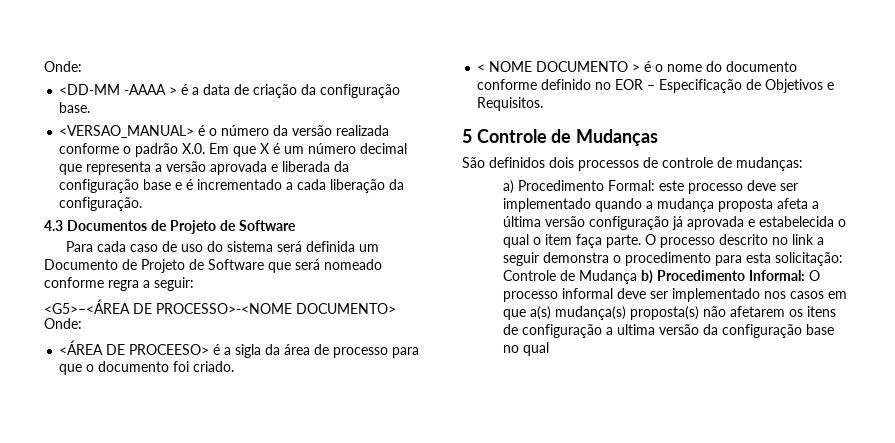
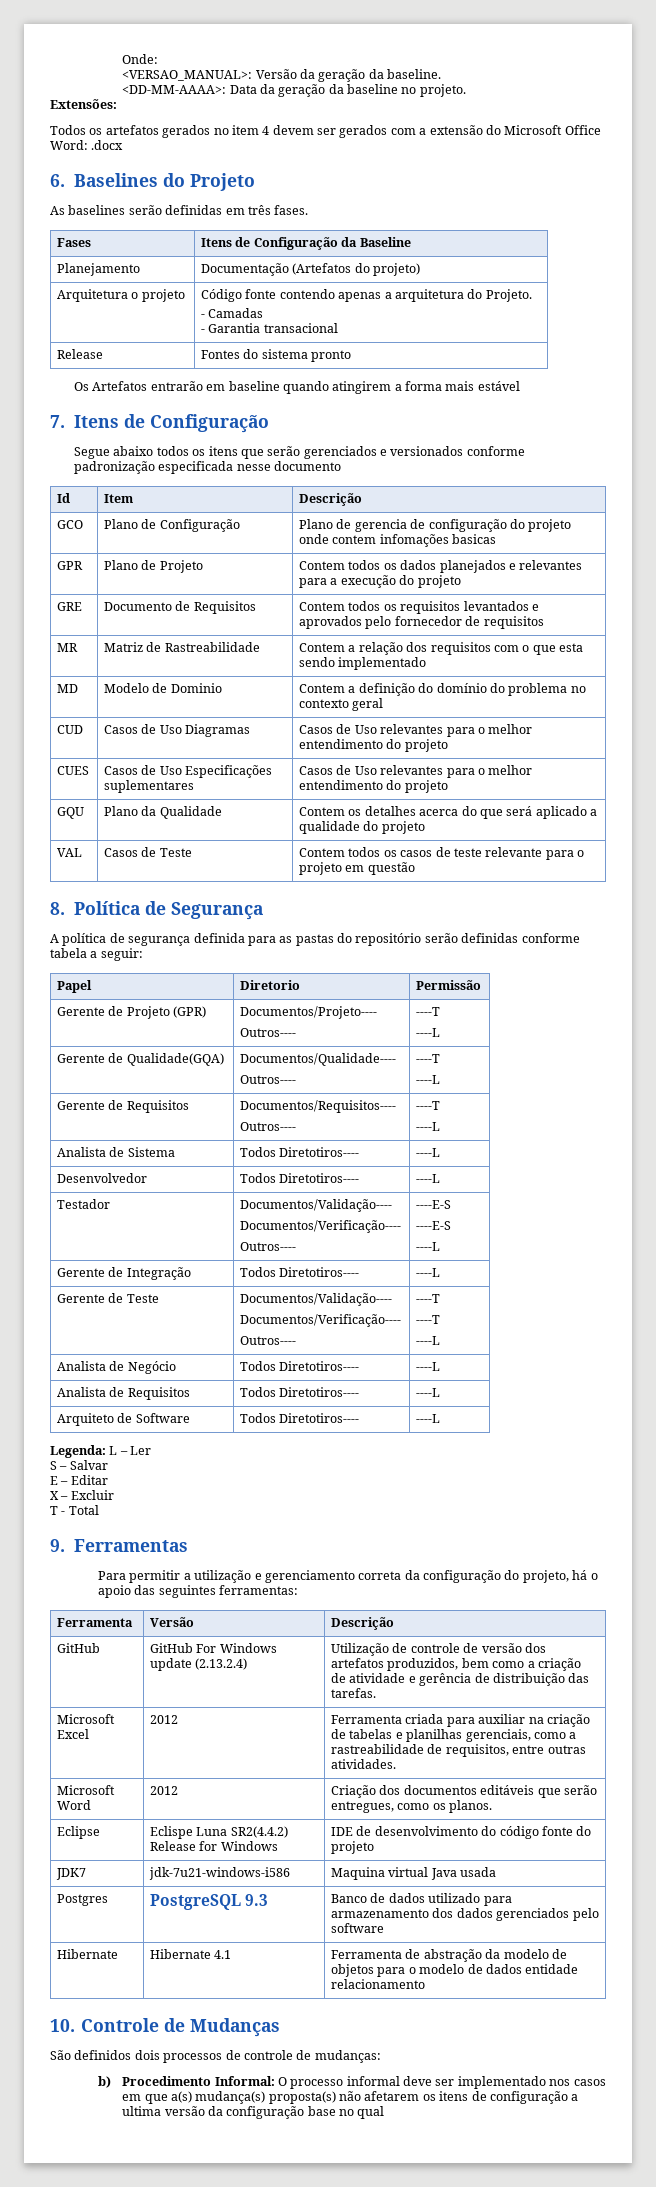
[44,61,82,72] [59,84,401,98] [59,102,91,113] [59,125,390,138] [59,143,408,157] [59,161,350,175] [59,179,405,193] [59,197,143,211] [44,220,296,234] [65,241,379,252] [44,259,382,273] [44,277,194,291] [44,299,396,314] [44,318,82,329] [59,340,420,358] [59,361,235,375] [477,61,798,72] [477,79,835,93] [477,97,544,111] [462,129,472,143] Onde: // <DD-MM -AAAA > é a data de criação da configuração base. // <VERSAO_MANUAL> é o número da versão realizada conforme o padrão X.0. Em que X é um número decimal que representa a versão aprovada e liberada da configuração base e é incrementado a cada liberação da configuração. // 4.3 Documentos de Projeto de Software // Para cada caso de uso do sistema será definida um Documento de Projeto de Software que será nomeado conforme regra a seguir: // <G5>–<ÁREA DE PROCESSO>-<NOME DOCUMENTO> Onde: // <ÁREA DE PROCEESO> é a sigla da área de processo para que o documento foi criado. // < NOME DOCUMENTO > é o nome do documento conforme definido no EOR – Especificação de Objetivos e Requisitos. // 5 -> [122,54,159,64] [122,69,441,82] [122,84,466,97] [50,99,117,109] [50,125,601,138] [50,140,124,150] [50,173,256,191] [50,205,309,215] [57,238,92,247] [201,237,411,250] [57,263,141,276] [201,263,421,276] [57,289,185,302] [201,289,532,302] [201,308,264,318] [201,323,338,333] [57,349,104,359] [201,349,352,362] [74,381,520,394] [50,414,270,433] [74,446,525,459] [74,461,342,474] [57,493,71,503] [104,494,134,503] [299,493,363,506] [57,520,84,529] [104,519,240,532] [299,519,572,532] [299,534,497,547] [57,561,84,570] [104,560,203,573] [299,560,583,573] [299,575,461,588] [57,602,83,611] [104,601,256,614] [299,601,539,614] [299,616,544,629] [57,643,79,652] [104,642,260,652] [299,642,584,655] [299,657,427,670] [57,684,79,693] [104,683,222,693] [299,683,586,696] [299,698,384,711] [57,725,84,734] [104,724,251,737] [299,724,533,737] [299,739,448,752] [57,766,90,775] [104,765,273,778] [104,780,195,793] [299,765,533,778] [299,780,448,793] [57,807,85,819] [104,806,222,819] [299,806,598,819] [299,821,425,834] [57,848,83,857] [104,847,192,857] [299,847,585,860] [299,862,415,875] [50,901,264,920] [50,933,580,946] [50,948,143,961] [57,980,93,993] [240,980,301,990] [416,980,482,990] [57,1006,207,1019] [240,1006,378,1019] [240,1028,297,1037] [416,1007,441,1016] [416,1028,441,1037] [57,1053,224,1066] [240,1053,397,1066] [240,1075,297,1084] [416,1054,441,1063] [416,1075,441,1084] [57,1100,189,1113] [240,1100,397,1113] [240,1122,297,1131] [416,1101,441,1110] [416,1122,441,1131] [57,1147,175,1157] [240,1147,360,1157] [416,1148,441,1157] [57,1173,148,1183] [240,1173,360,1183] [416,1174,441,1183] [57,1199,111,1209] [240,1199,393,1212] [240,1220,402,1233] [240,1242,297,1251] [416,1200,452,1209] [416,1221,452,1230] [416,1242,441,1251] [57,1267,191,1280] [240,1267,360,1277] [416,1268,441,1277] [57,1293,159,1303] [240,1293,393,1306] [240,1314,402,1327] [240,1336,297,1345] [416,1294,441,1303] [416,1315,441,1324] [416,1336,441,1345] [57,1361,176,1374] [240,1361,360,1371] [416,1362,441,1371] [57,1387,190,1400] [240,1387,360,1397] [416,1388,441,1397] [57,1413,190,1426] [240,1413,360,1423] [416,1414,441,1423] [50,1445,152,1458] [50,1460,108,1470] [50,1475,108,1485] [50,1490,114,1500] [50,1505,99,1515] [50,1539,189,1552] [98,1570,598,1583] [98,1585,299,1598] [57,1618,134,1627] [150,1617,195,1627] [331,1617,395,1630] [57,1643,101,1653] [150,1643,277,1653] [150,1658,248,1671] [331,1643,546,1656] [331,1658,581,1671] [331,1673,590,1686] [331,1688,377,1698] [57,1714,116,1724] [57,1729,90,1739] [150,1715,179,1724] [331,1714,590,1727] [331,1729,577,1742] [331,1744,586,1757] [331,1759,397,1769] [57,1785,116,1795] [57,1800,92,1810] [150,1786,179,1795] [331,1785,597,1798] [331,1800,493,1813] [57,1826,101,1839] [150,1826,288,1839] [150,1841,278,1851] [331,1826,592,1839] [331,1841,375,1854] [56,1868,87,1880] [149,1867,291,1880] [331,1867,497,1880] [57,1894,109,1906] [150,1894,269,1910] [331,1893,512,1906] [331,1908,599,1921] [331,1923,385,1933] [57,1949,119,1959] [150,1949,232,1959] [331,1949,567,1962] [331,1964,579,1977] [331,1979,426,1989] [50,2019,75,2032] Onde: // <VERSAO_MANUAL>: Versão da geração da baseline. // <DD-MM-AAAA>: Data da geração da baseline no projeto. // Extensões: // Todos os artefatos gerados no item 4 devem ser gerados com a extensão do Microsoft Office Word: .docx // 6. Baselines do Projeto // As baselines serão definidas em três fases. // Fases | Itens de Configuração da Baseline // Planejamento | Documentação (Artefatos do projeto) // Arquitetura o projeto | Código fonte contendo apenas a arquitetura do Projeto. // - Camadas // - Garantia transacional // Release | Fontes do sistema pronto // Os Artefatos entrarão em baseline quando atingirem a forma mais estável // 7. Itens de Configuração // Segue abaixo todos os itens que serão gerenciados e versionados conforme padronização especificada nesse documento // Id | Item | Descrição // GCO | Plano de Configuração | Plano de gerencia de configuração do projeto onde contem infomações basicas // GPR | Plano de Projeto | Contem todos os dados planejados e relevantes para a execução do projeto // GRE | Documento de Requisitos | Contem todos os requisitos levantados e aprovados pelo fornecedor de requisitos // MR | Matriz de Rastreabilidade | Contem a relação dos requisitos com o que esta sendo implementado // MD | Modelo de Dominio | Contem a definição do domínio do problema no contexto geral // CUD | Casos de Uso Diagramas | Casos de Uso relevantes para o melhor entendimento do projeto // CUES | Casos de Uso Especificações suplementares | Casos de Uso relevantes para o melhor entendimento do projeto // GQU | Plano da Qualidade | Contem os detalhes acerca do que será aplicado a qualidade do projeto // VAL | Casos de Teste | Contem todos os casos de teste relevante para o projeto em questão // 8. Política de Segurança // A política de segurança definida para as pastas do repositório serão definidas conforme tabela a seguir: // Papel | Diretorio | Permissão // Gerente de Projeto (GPR) | Documentos/Projeto---- // Outros---- | ----T // ----L // Gerente de Qualidade(GQA) | Documentos/Qualidade---- // Outros---- | ----T // ----L // Gerente de Requisitos | Documentos/Requisitos---- // Outros---- | ----T // ----L // Analista de Sistema | Todos Diretotiros---- | ----L // Desenvolvedor | Todos Diretotiros---- | ----L // Testador | Documentos/Validação---- // Documentos/Verificação---- // Outros---- | ----E-S // ----E-S // ----L // Gerente de Integração | Todos Diretotiros---- | ----L // Gerente de Teste | Documentos/Validação---- // Documentos/Verificação---- // Outros---- | ----T // ----T // ----L // Analista de Negócio | Todos Diretotiros---- | ----L // Analista de Requisitos | Todos Diretotiros---- | ----L // Arquiteto de Software | Todos Diretotiros---- | ----L // Legenda: L – Ler // S – Salvar // E – Editar // X – Excluir // T - Total // 9. Ferramentas // Para permitir a utilização e gerenciamento correta da configuração do projeto, há o apoio das seguintes ferramentas: // Ferramenta | Versão | Descrição // GitHub | GitHub For Windows update (2.13.2.4) | Utilização de controle de versão dos artefatos produzidos, bem como a criação de atividade e gerência de distribuição das tarefas. // Microsoft Excel | 2012 | Ferramenta criada para auxiliar na criação de tabelas e planilhas gerenciais, como a rastreabilidade de requisitos, entre outras atividades. // Microsoft Word | 2012 | Criação dos documentos editáveis que serão entregues, como os planos. // Eclipse | Eclispe Luna SR2(4.4.2) Release for Windows | IDE de desenvolvimento do código fonte do projeto // JDK7 | jdk-7u21-windows-i586 | Maquina virtual Java usada // Postgres | PostgreSQL 9.3 | Banco de dados utilizado para armazenamento dos dados gerenciados pelo software // Hibernate | Hibernate 4.1 | Ferramenta de abstração da modelo de objetos para o modelo de dados entidade relacionamento // 10.
[503,180,799,194] [503,198,820,212] [503,216,847,230] [503,234,825,248] [503,252,844,266] [503,270,638,284] a) Procedimento Formal: este processo deve ser implementado quando a mudança proposta afeta a última versão configuração já aprovada e estabelecida o qual o item faça parte. O processo descrito no link a seguir demonstra o procedimento para esta solicitação: Controle de Mudança -> (381, 2056) none

